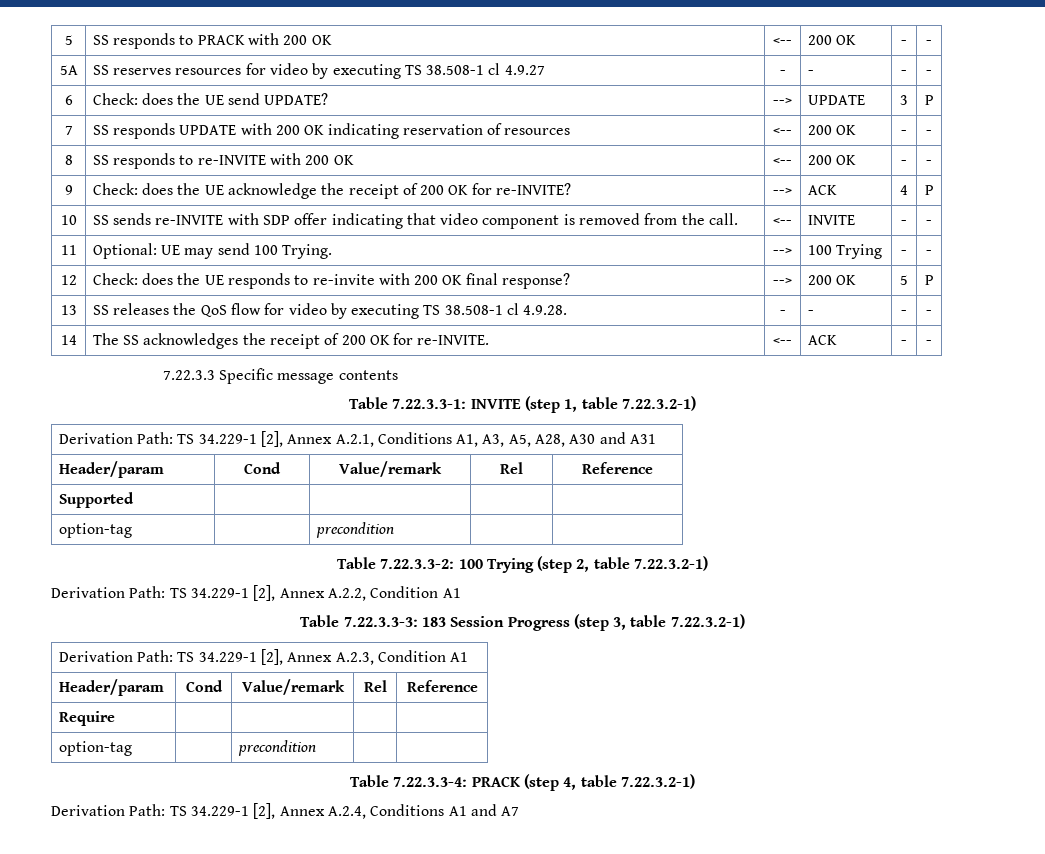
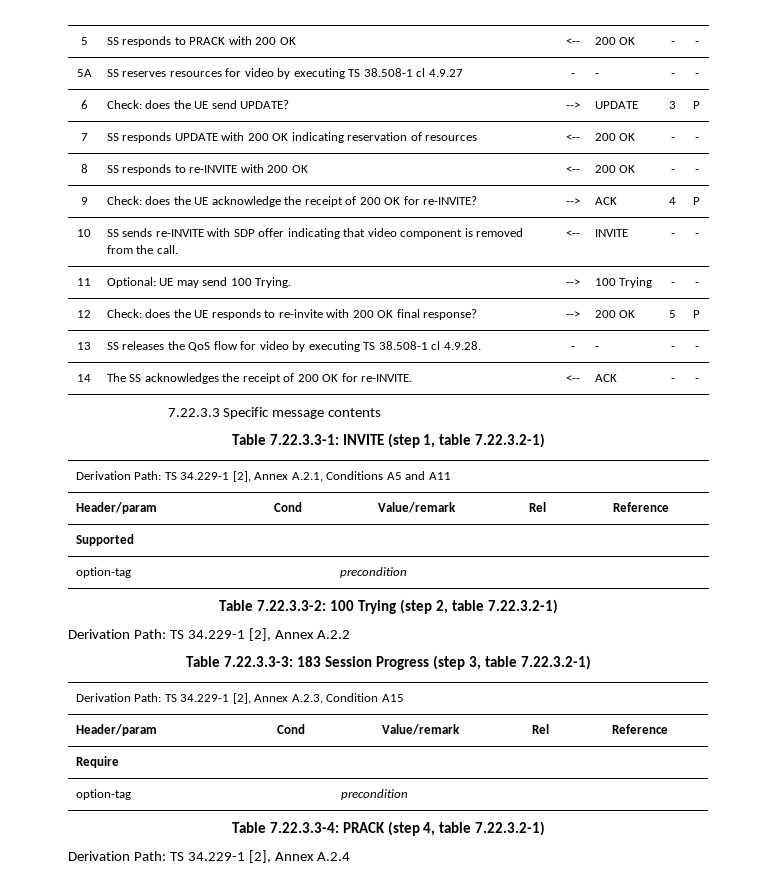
[456,432,657,447] A1, A3, A5, A28, A30 and A31 -> [386,471,451,480] A5 and A11
[327,586,461,601] A.2.2, Condition A1 -> [317,630,351,639] A.2.2
[450,652,469,662] A1 -> [381,694,404,702] A15
[327,804,520,819] A.2.4, Conditions A1 and A7 -> [317,852,351,861] A.2.4

